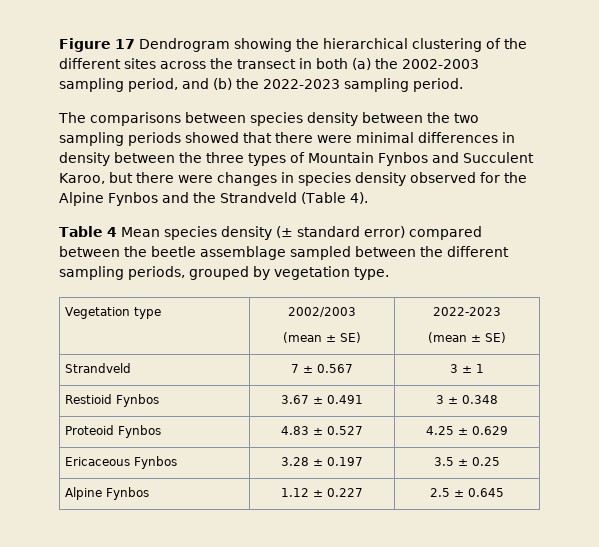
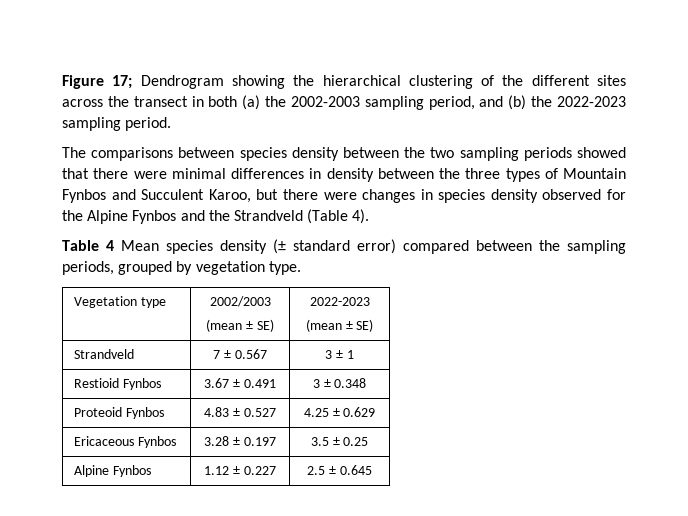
[115,39,135,49] 17 -> [112,75,133,89] 17;
[151,246,509,260] beetle assemblage sampled between the different -> (560, 245) none

